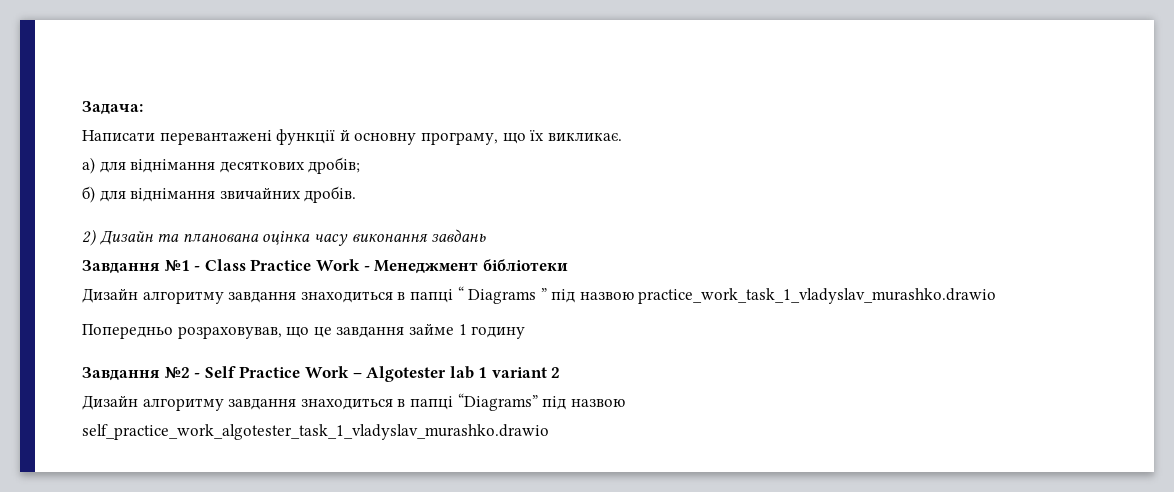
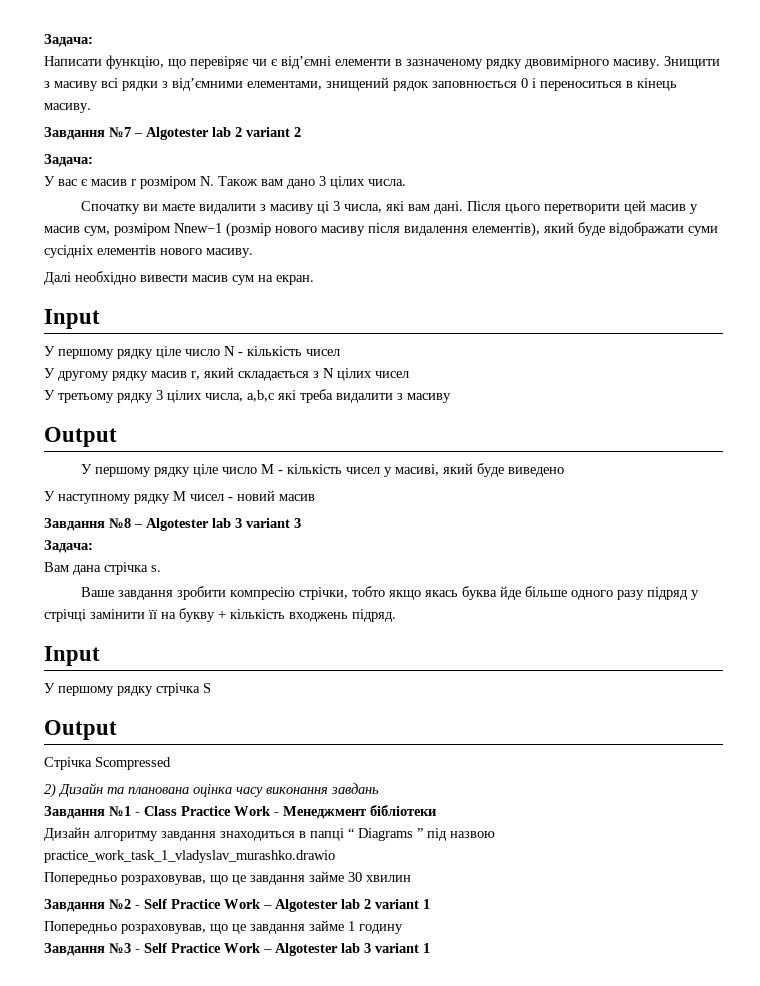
[159,129,622,145] [82,157,361,174] [82,186,357,203] перевантажені функції й основну програму, що їх викликає. // а) для віднімання десяткових дробів; // б) для віднімання звичайних дробів. -> [106,55,720,69] [44,77,677,91] [44,103,91,113] [44,127,301,140] [44,154,93,167] [44,176,406,189] [80,200,698,214] [44,222,718,237] [44,245,253,258] [44,271,314,285] [44,309,100,329] [44,346,340,359] [44,367,409,381] [44,389,451,403] [44,427,117,447] [80,463,564,477] [44,490,315,504] [44,518,301,531] [44,540,93,553] [44,562,161,575] [80,586,699,600] [44,608,396,622] [44,646,100,666] [44,683,211,696] [44,720,117,740] [44,757,171,770] функцію, що перевіряє чи є від’ємні елементи в зазначеному рядку двовимірного масиву. Знищити з масиву всі рядки з від’ємними елементами, знищений рядок заповнюється 0 і переноситься в кінець масиву. // Завдання №7 – Algotester lab 2 variant 2 // Задача: // У вас є масив r розміром N. Також вам дано 3 цілих числа. // Спочатку ви маєте видалити з масиву ці 3 числа, які вам дані. Після цього перетворити цей масив у масив сум, розміром Nnew−1 (розмір нового масиву після видалення елементів), який буде відображати суми сусідніх елементів нового масиву. // Далі необхідно вивести масив сум на екран. // Input // У першому рядку ціле число N - кількість чисел // У другому рядку масив r, який складається з N цілих чисел // У третьому рядку 3 цілих числа, a,b,c які треба видалити з масиву // Output // У першому рядку ціле число M - кількість чисел у масиві, який буде виведено // У наступному рядку M чисел - новий масив // Завдання №8 – Algotester lab 3 variant 3 // Задача: // Вам дана стрічка s. // Ваше завдання зробити компресію стрічки, тобто якщо якась буква йде більше одного разу підряд у стрічці замінити її на букву + кількість входжень підряд. // Input // У першому рядку стрічка S // Output // Стрічка Scompressed
[458,324,526,339] 1 годину -> [348,872,411,882] 30 хвилин
[478,367,561,378] [82,393,625,411] [82,424,549,440] 1 variant 2 // Дизайн алгоритму завдання знаходиться в папці “Diagrams” під назвою self_practice_work_algotester_task_1_vladyslav_murashko.drawio -> [364,899,430,909] [44,920,403,934] [44,943,430,956] 2 variant 1 // Попередньо розраховував, що це завдання займе 1 годину // Завдання №3 - Self Practice Work – Algotester lab 3 variant 1

